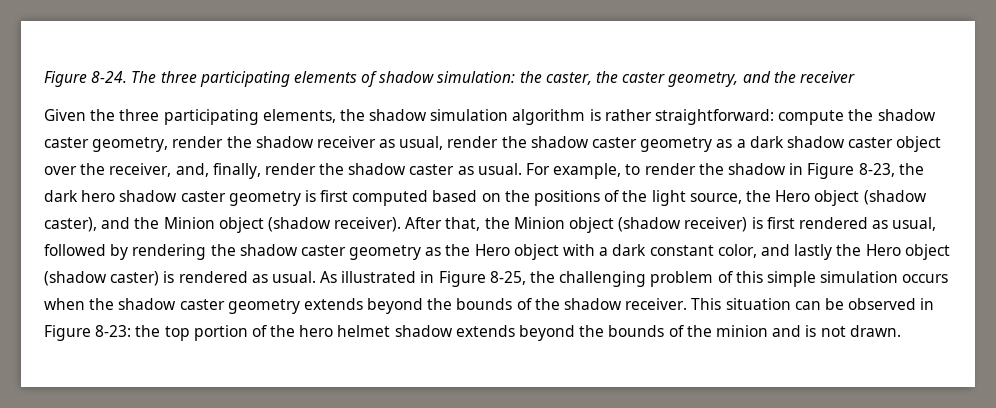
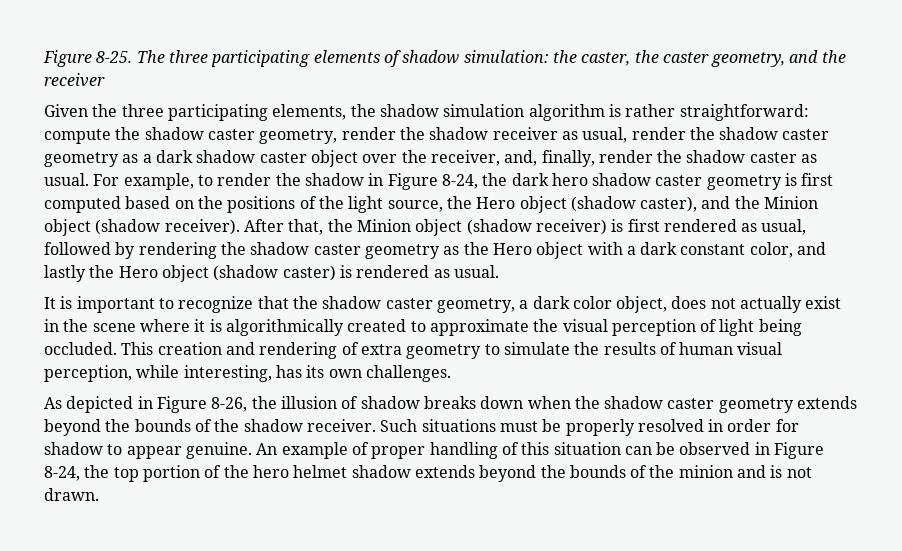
[44,71,128,87] Figure 8-24. -> [43,50,133,67] Figure 8-25.
[858,163,895,177] 8-23, -> [441,174,478,189] 8-24,
[320,271,949,287] As illustrated in Figure 8-25, the challenging problem of this simple simulation occurs -> [44,296,842,313] [44,319,802,336] [44,342,783,359] [44,365,451,382] [44,396,524,413] // It is important to recognize that the shadow caster geometry, a dark color object, does not actually exist in the scene where it is algorithmically created to approximate the visual perception of light being occluded. This creation and rendering of extra geometry to simulate the results of human visual perception, while interesting, has its own challenges. // As depicted in Figure 8-26, the illusion of shadow breaks down
[691,298,722,310] This -> [380,419,799,436] [44,442,550,459] Such situations must be properly resolved in order for shadow to appear genuine. An example of proper handling of this
[95,325,132,337] 8-23: -> [44,466,80,481] 8-24,

